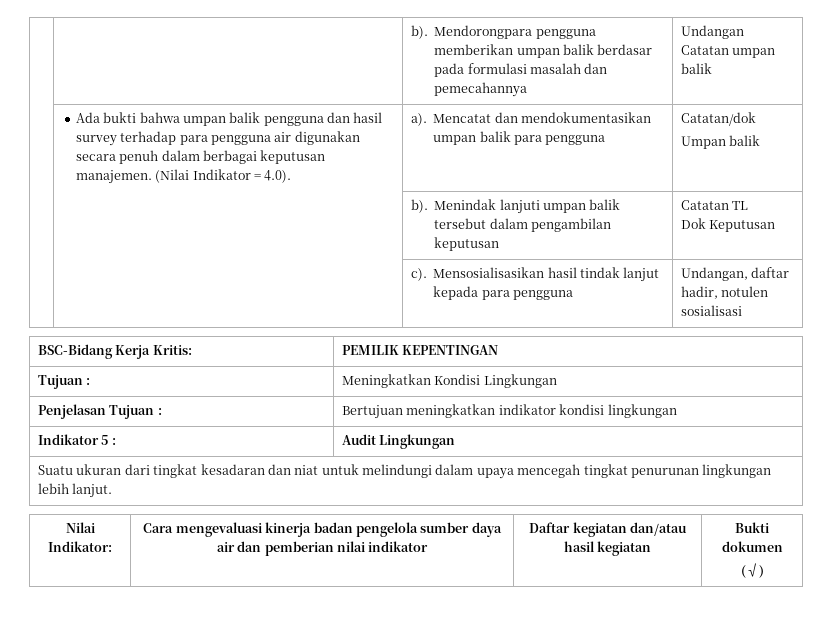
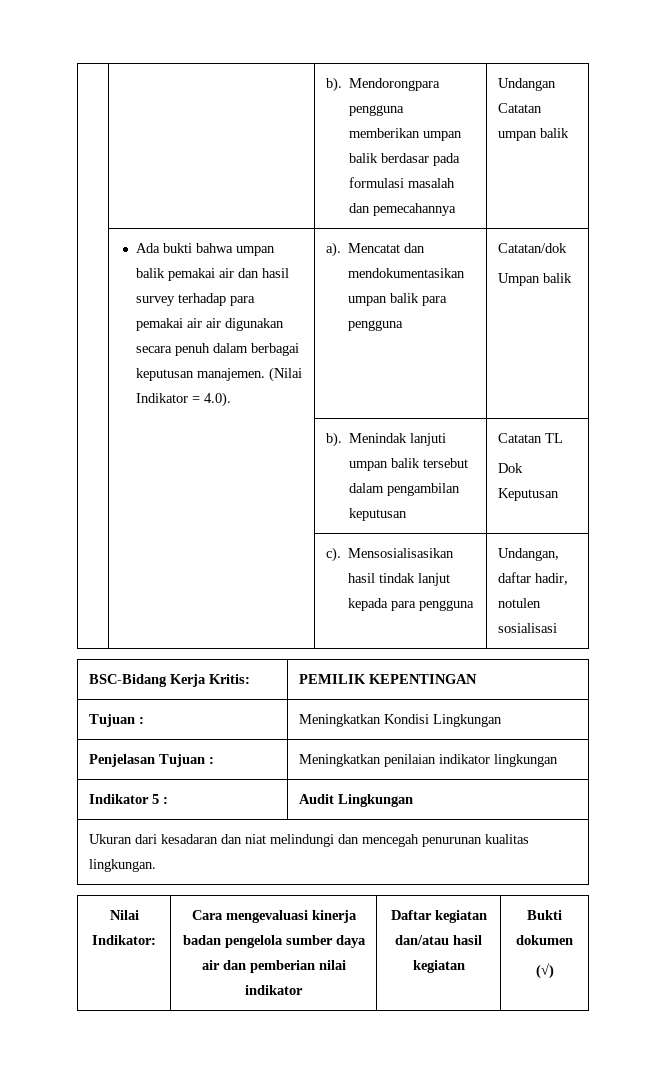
[263,116,324,126] pengguna -> [167,268,234,281] pemakai air
[210,135,271,145] pengguna -> [135,318,202,331] pemakai air
[342,404,605,419] Bertujuan meningkatkan indikator kondisi -> [298,754,490,767] Meningkatkan penilaian indikator
[38,464,772,479] [38,483,113,498] Suatu ukuran dari tingkat kesadaran dan niat untuk melindungi dalam upaya mencegah tingkat penurunan lingkungan lebih lanjut. -> [88,834,529,847] [88,859,156,872] Ukuran dari kesadaran dan niat melindungi dan mencegah penurunan kualitas lingkungan.

